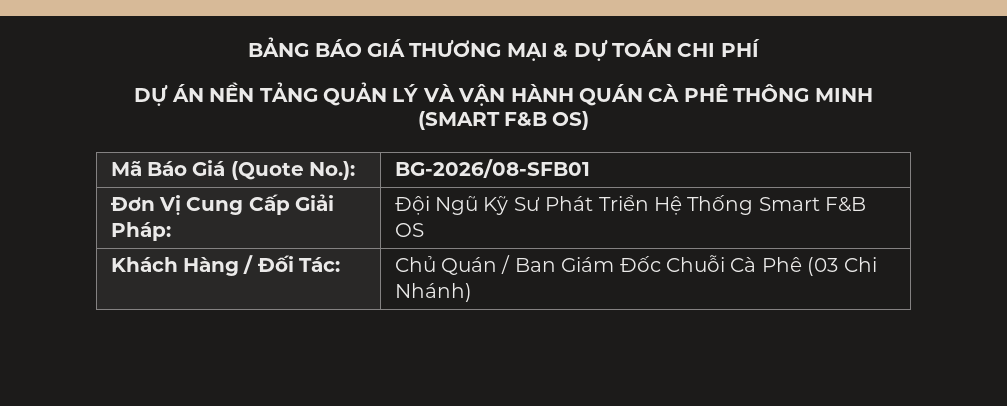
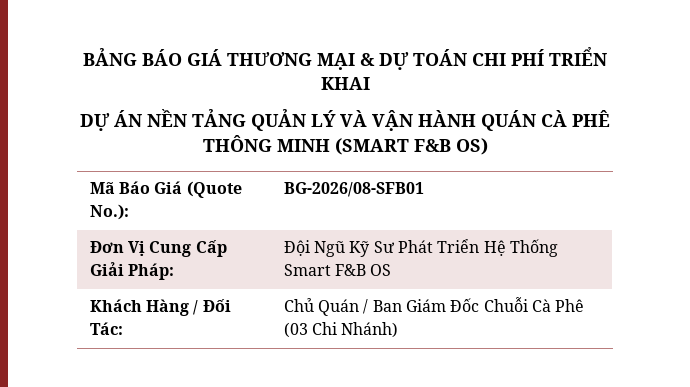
(760, 48) none -> [549,47,607,66] [320,77,370,90] TRIỂN KHAI

